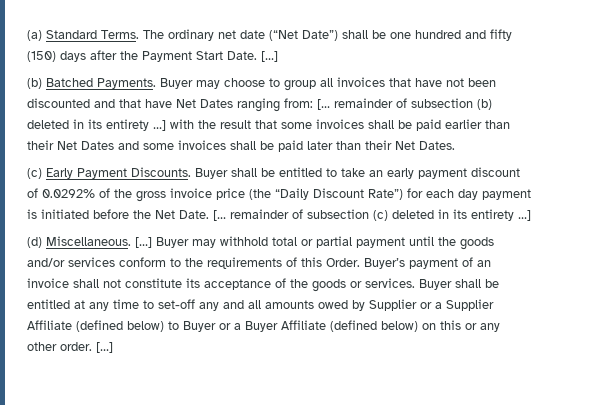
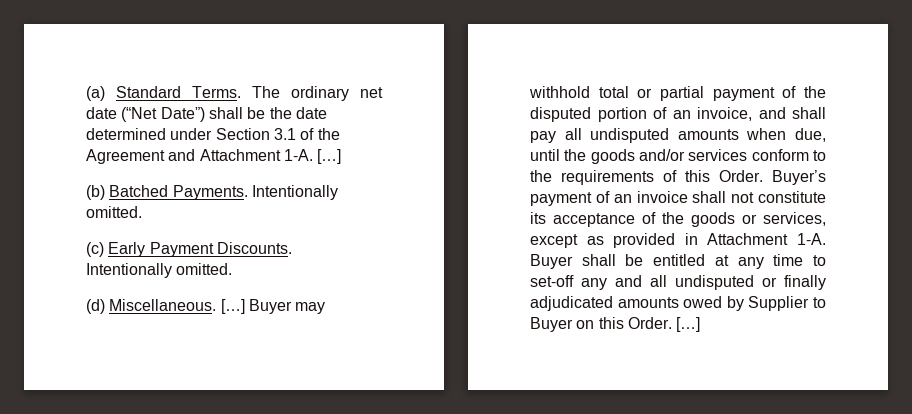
[390,29,512,41] [27,50,278,62] [27,77,496,91] [27,98,492,112] [27,119,510,131] [27,140,455,152] [27,167,520,179] [27,188,531,202] [27,209,531,221] one hundred and fifty (150) days after the Payment Start Date. […] // (b) Batched Payments. Buyer may choose to group all invoices that have not been discounted and that have Net Dates ranging from: [… remainder of subsection (b) deleted in its entirety …] with the result that some invoices shall be paid earlier than their Net Dates and some invoices shall be paid later than their Net Dates. // (c) Early Payment Discounts. Buyer shall be entitled to take an early payment discount of 0.0292% of the gross invoice price (the “Daily Discount Rate”) for each day payment is initiated before the Net Date. [… remainder of subsection (c) deleted in its entirety …] -> [269,107,327,119] [86,128,340,140] [86,149,342,164] [86,185,338,200] [86,206,142,218] [86,242,292,257] [86,263,233,278] the date determined under Section 3.1 of the Agreement and Attachment 1-A. […] // (b) Batched Payments. Intentionally omitted. // (c) Early Payment Discounts. Intentionally omitted.
(405, 242) none -> [782,86,826,98] [530,107,826,122] [530,128,826,143] of the disputed portion of an invoice, and shall pay all undisputed amounts when due,
[365,278,415,288] services. -> [763,212,826,226] [530,233,826,248] services, except as provided in Attachment 1-A.
[265,299,494,311] [27,320,500,332] [27,342,92,351] amounts owed by Supplier or a Supplier Affiliate (defined below) to Buyer or a Buyer Affiliate (defined below) on this or any other order. -> [675,275,826,290] [530,296,826,311] [530,317,672,332] undisputed or finally adjudicated amounts owed by Supplier to Buyer on this Order.

